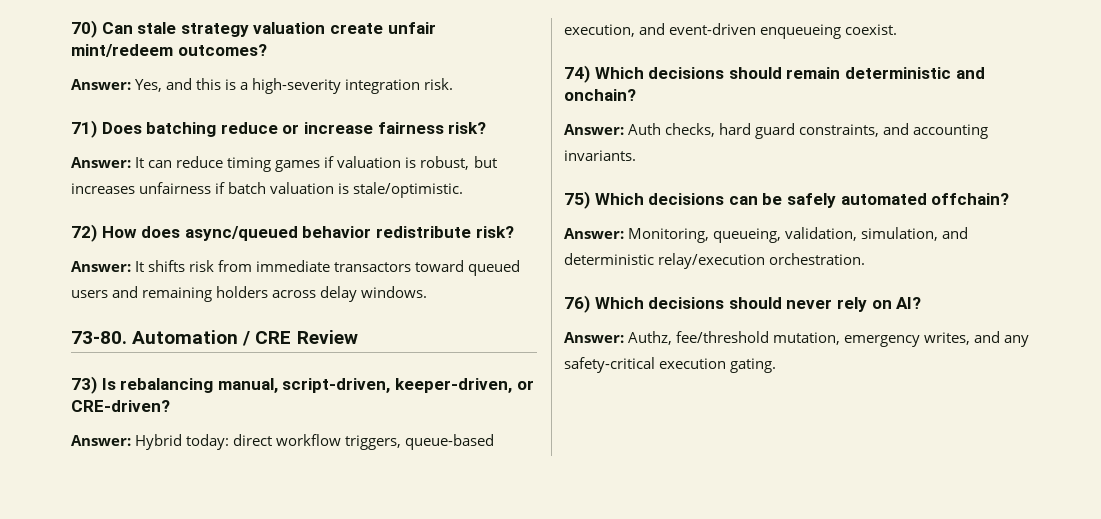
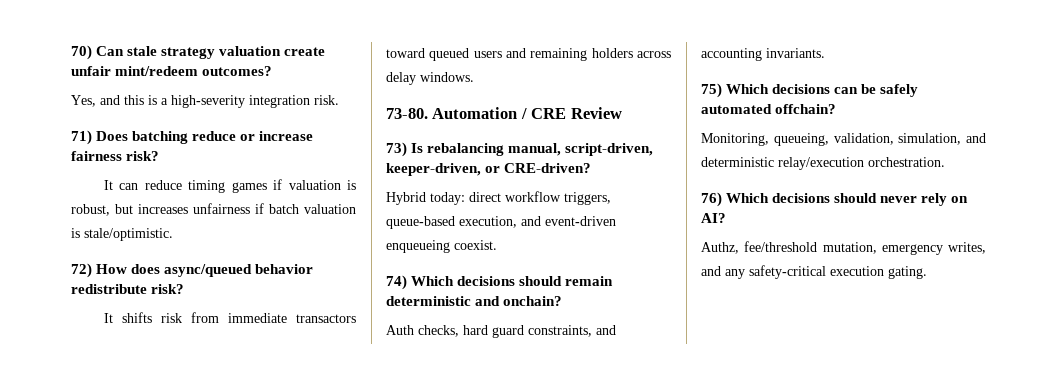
[71,79,131,90] Answer: -> (273, 71) none
[71,157,131,168] Answer: -> (160, 156) none
[71,261,131,272] Answer: -> (185, 289) none
[71,435,131,446] Answer: -> (592, 168) none
[564,124,624,135] Answer: -> (563, 301) none
[564,228,624,239] Answer: -> (837, 109) none
[564,332,624,343] Answer: -> (726, 218) none

